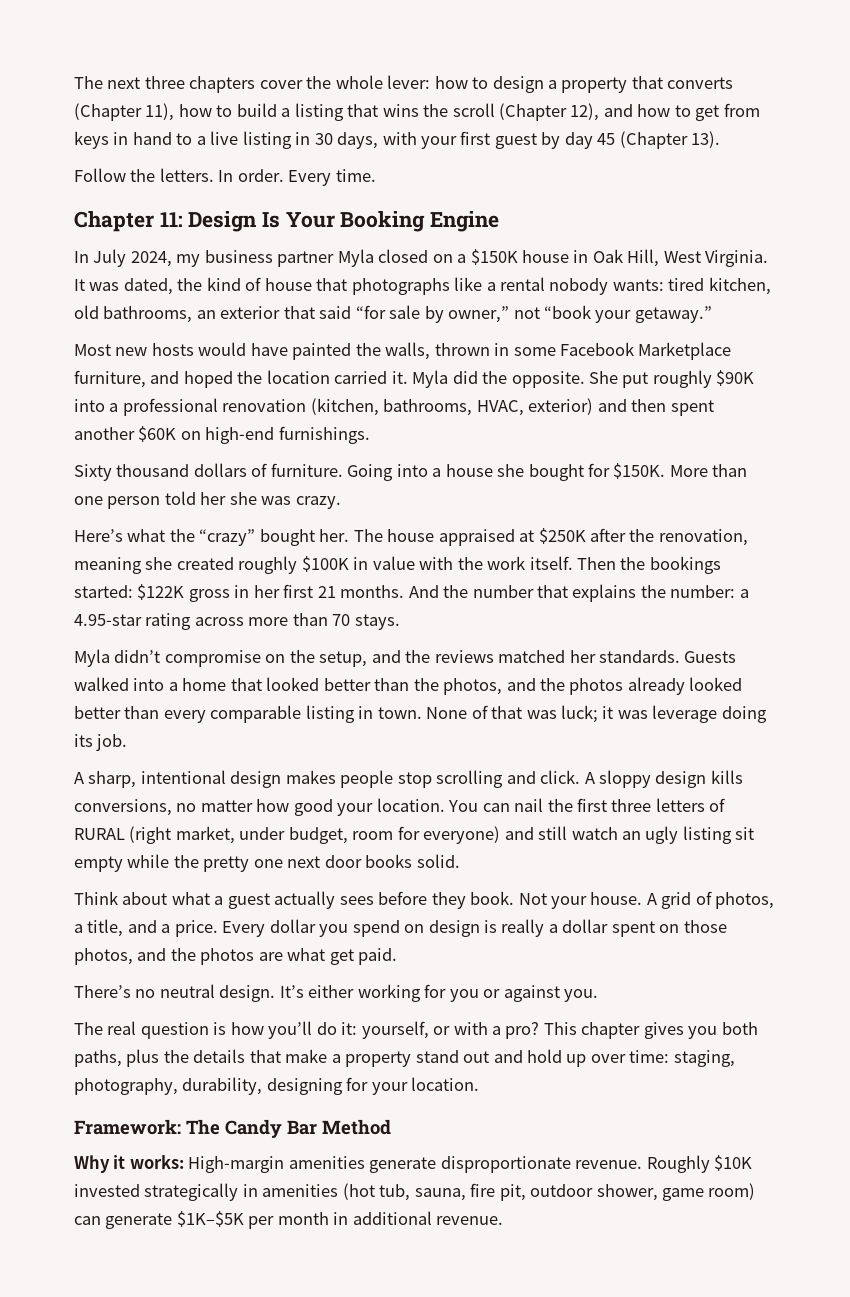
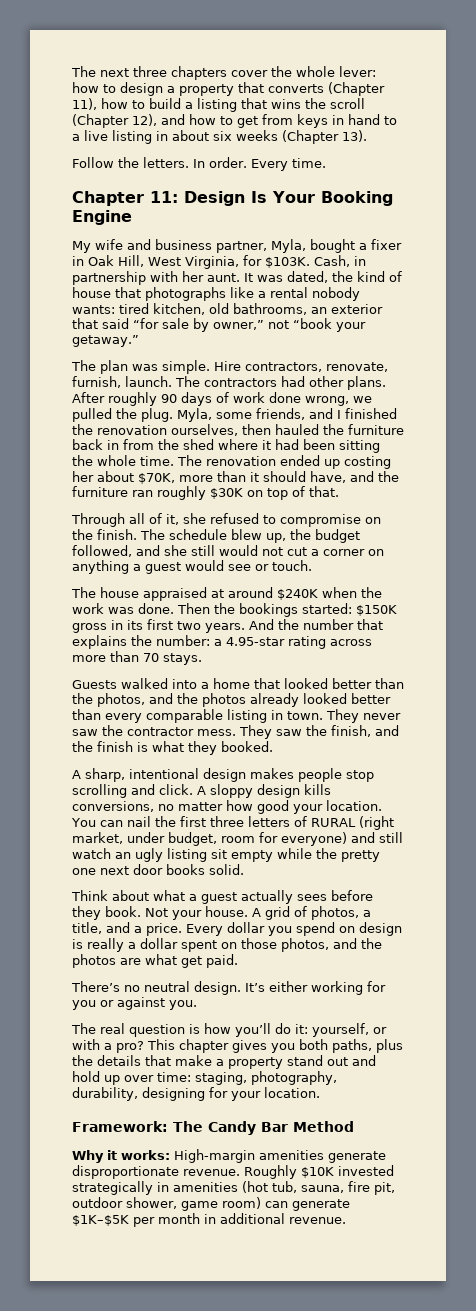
[314,131,616,149] 30 days, with your first guest by day 45 -> [172,130,278,141] about six weeks
[74,249,769,267] In July 2024, my business partner Myla closed on a $150K house in Oak Hill, West Virginia. -> [72,239,402,253] [72,255,366,269] [72,271,240,285] My wife and business partner, Myla, bought a fixer in Oak Hill, West Virginia, for $103K. Cash, in partnership with her aunt.
[74,342,732,360] [74,370,755,388] [74,398,714,416] [74,426,370,444] [74,463,748,481] [74,491,341,509] [74,528,748,546] [74,556,573,574] Most new hosts would have painted the walls, thrown in some Facebook Marketplace furniture, and hoped the location carried it. Myla did the opposite. She put roughly $90K into a professional renovation (kitchen, bathrooms, HVAC, exterior) and then spent another $60K on high-end furnishings. // Sixty thousand dollars of furniture. Going into a house she bought for $150K. More than one person told her she was crazy. // Here’s what the “crazy” bought her. The house appraised at $250K after the renovation, meaning she created roughly $100K in value with the work itself. -> [71,360,388,374] [72,376,386,390] [72,392,372,406] [72,408,397,422] [72,424,404,436] [72,439,380,453] [72,455,391,469] [72,471,399,484] [72,486,339,500] [71,513,381,527] [72,529,360,543] [72,545,384,557] [72,560,312,574] [71,587,382,601] [72,603,174,614] The plan was simple. Hire contractors, renovate, furnish, launch. The contractors had other plans. After roughly 90 days of work done wrong, we pulled the plug. Myla, some friends, and I finished the renovation ourselves, then hauled the furniture back in from the shed where it had been sitting the whole time. The renovation ended up costing her about $70K, more than it should have, and the furniture ran roughly $30K on top of that. // Through all of it, she refused to compromise on the finish. The schedule blew up, the budget followed, and she still would not cut a corner on anything a guest would see or touch. // The house appraised at around $240K when the work was done.
[137,584,185,600] $122K -> [356,605,397,616] $150K
[253,584,405,598] her first 21 months. -> [127,619,245,633] its first two years.
[74,649,681,667] Myla didn’t compromise on the setup, and the reviews matched her standards. -> (202, 659) none
[426,705,767,723] [74,734,128,751] None of that was luck; it was leverage doing its job. -> [326,709,401,723] [72,725,399,739] [72,741,273,755] They never saw the contractor mess. They saw the finish, and the finish is what they booked.

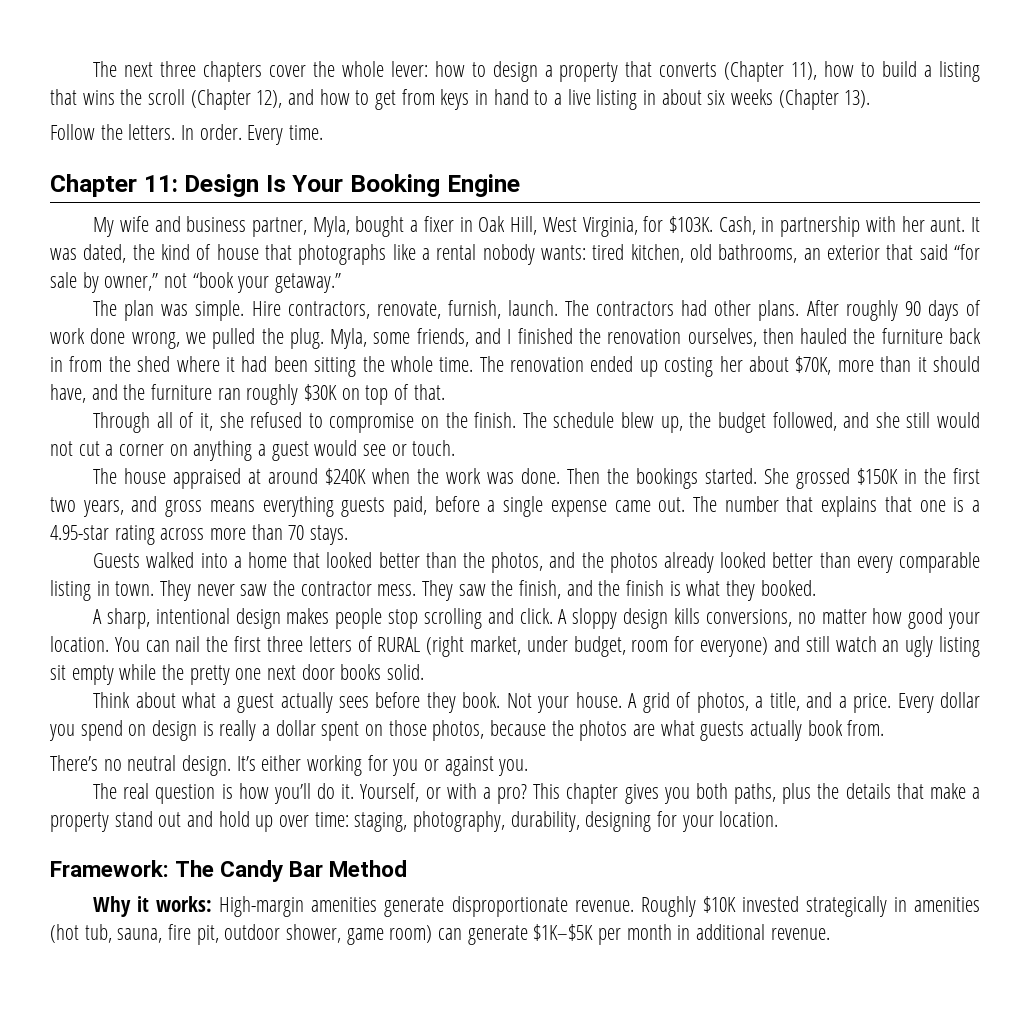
[302,603,397,616] [72,619,383,633] [72,635,210,649] started: $150K gross in its first two years. And the number that explains the number: -> [705,468,980,489] [50,496,965,517] started. She grossed $150K in the first two years, and gross means everything guests paid, before a single expense came out. The number that explains that one is
[333,938,357,949] and -> [490,720,547,736] because
[181,954,238,968] get paid. -> [700,720,885,741] guests actually book from.
[295,1023,369,1037] it: yourself, -> [341,783,420,802] it. Yourself,

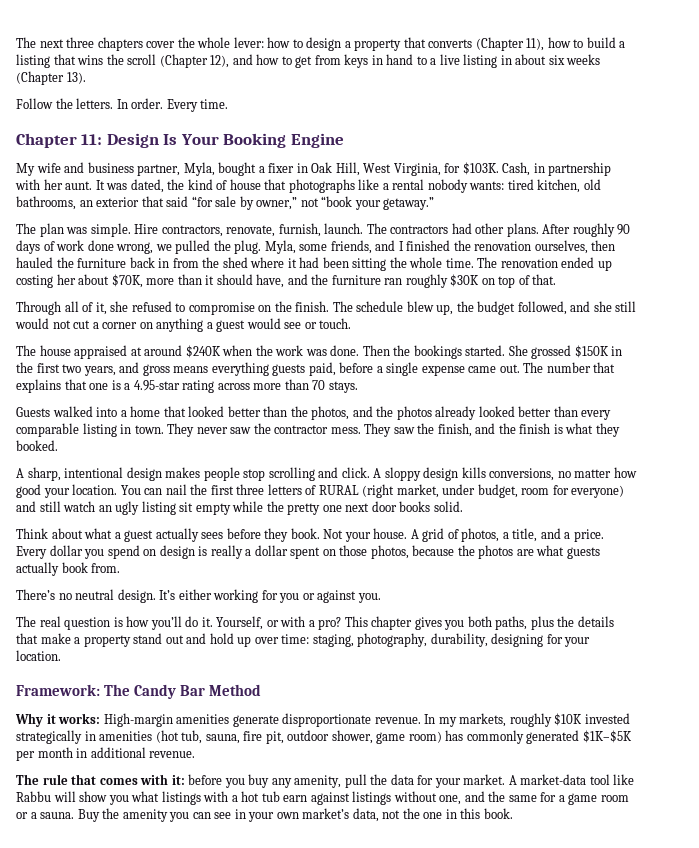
[640,896,696,917] Roughly -> [424,713,552,727] In my markets, roughly
[438,925,528,945] can generate -> [445,730,580,744] has commonly generated
(830, 934) none -> [16,774,635,788] [16,791,629,805] [16,808,513,822] // The rule that comes with it: before you buy any amenity, pull the data for your market. A market-data tool like Rabbu will show you what listings with a hot tub earn against listings without one, and the same for a game room or a sauna. Buy the amenity you can see in your own market’s data, not the one in this book.

